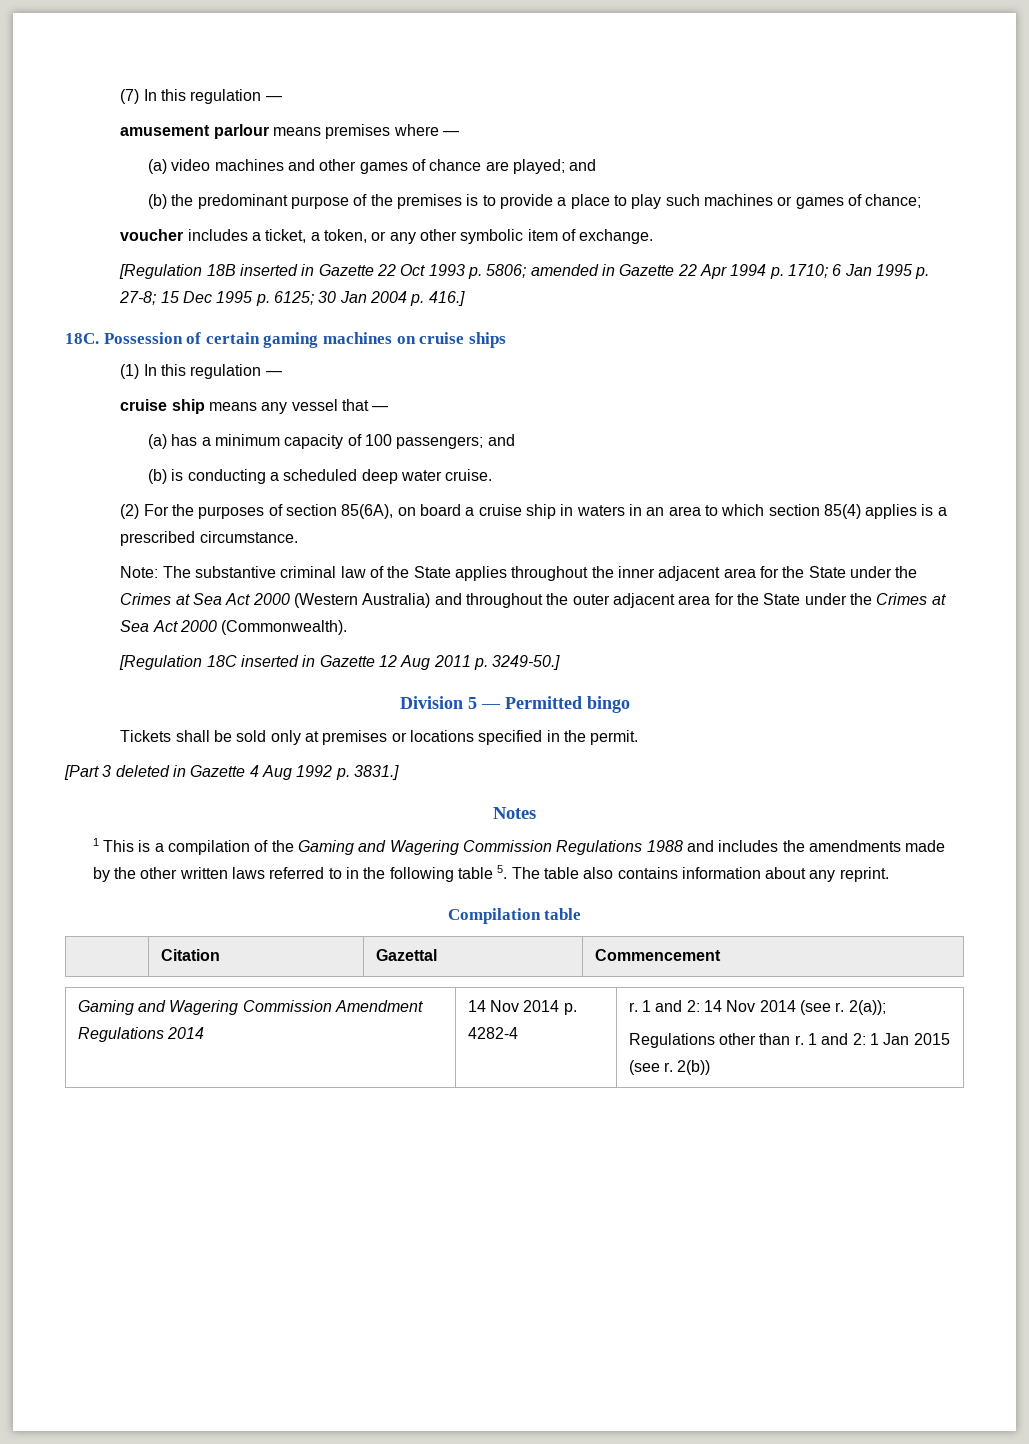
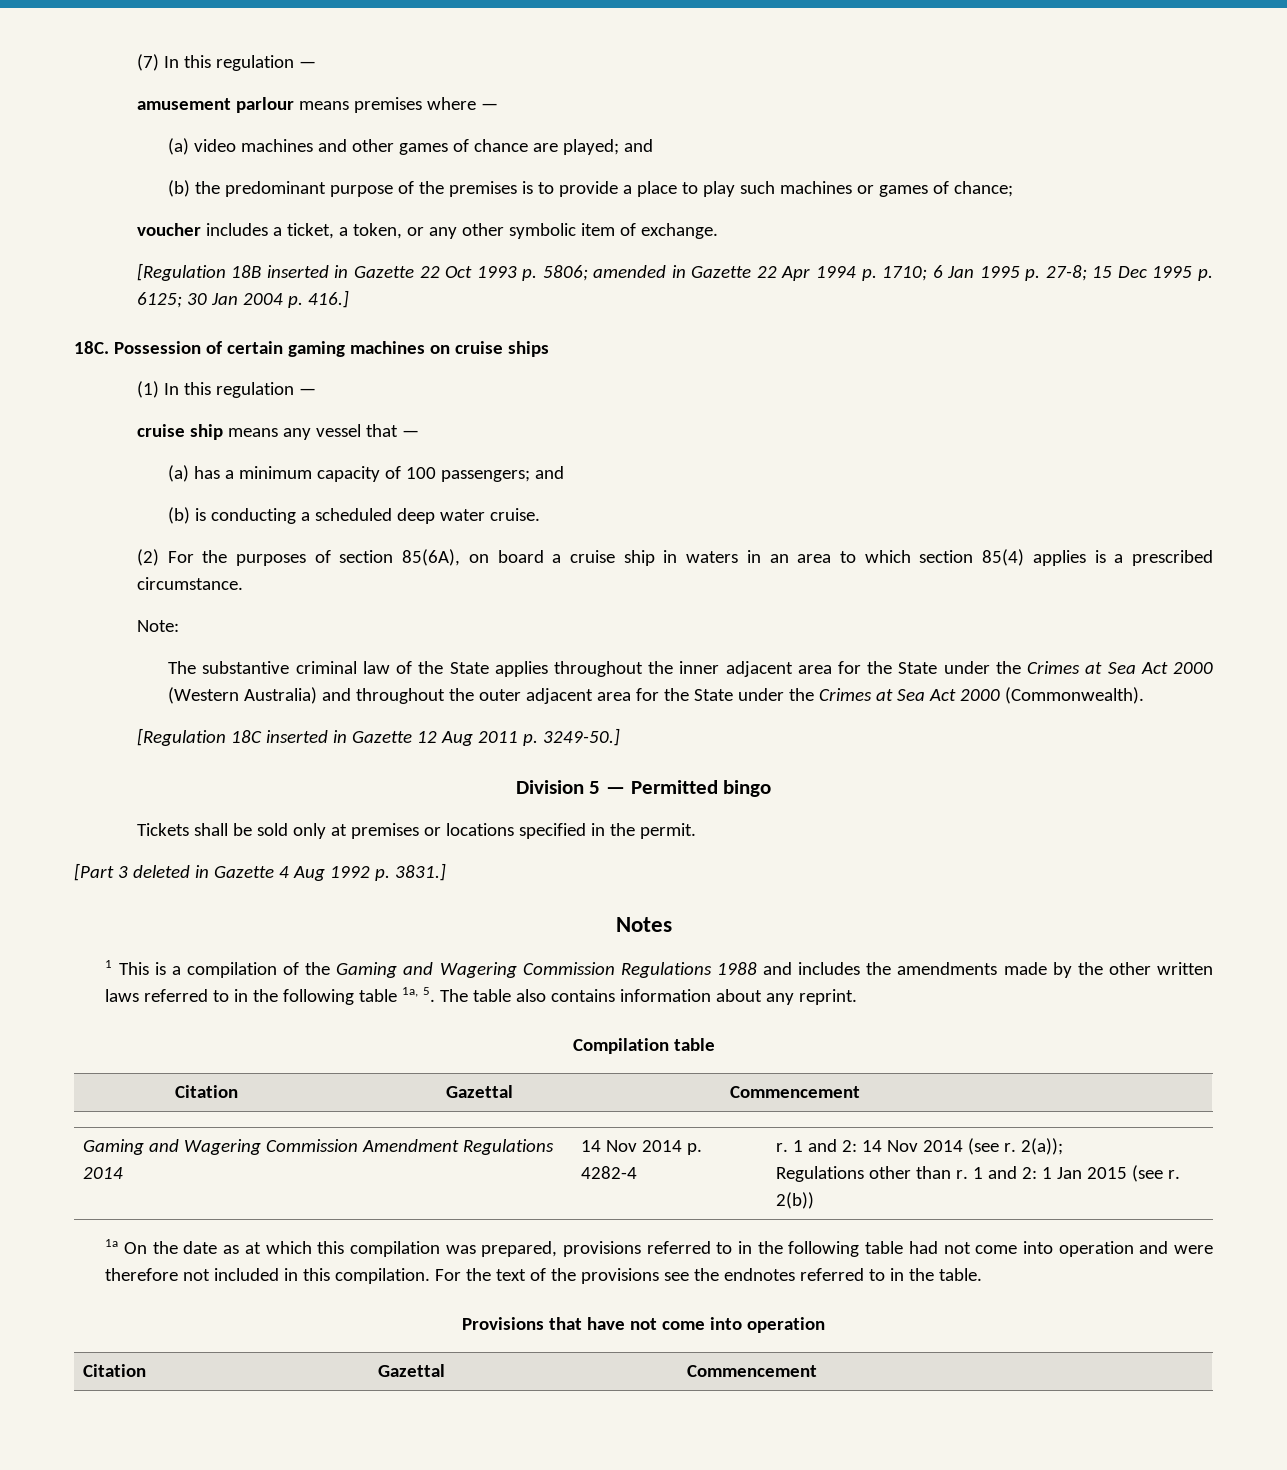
(159, 572) none -> (179, 626) //
(493, 873) none -> [402,987,419,997] 1a,
(711, 1067) none -> [105,1239,1213,1257] [105,1268,983,1284] [462,1317,825,1333] [83,1364,147,1377] [378,1364,446,1377] [687,1365,818,1377] // 1a On the date as at which this compilation was prepared, provisions referred to in the following table had not come into operation and were therefore not included in this compilation. For the text of the provisions see the endnotes referred to in the table. // Provisions that have not come into operation // Citation | Gazettal | Commencement

